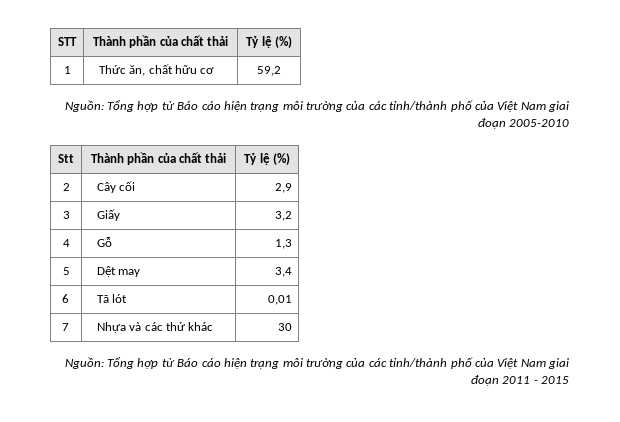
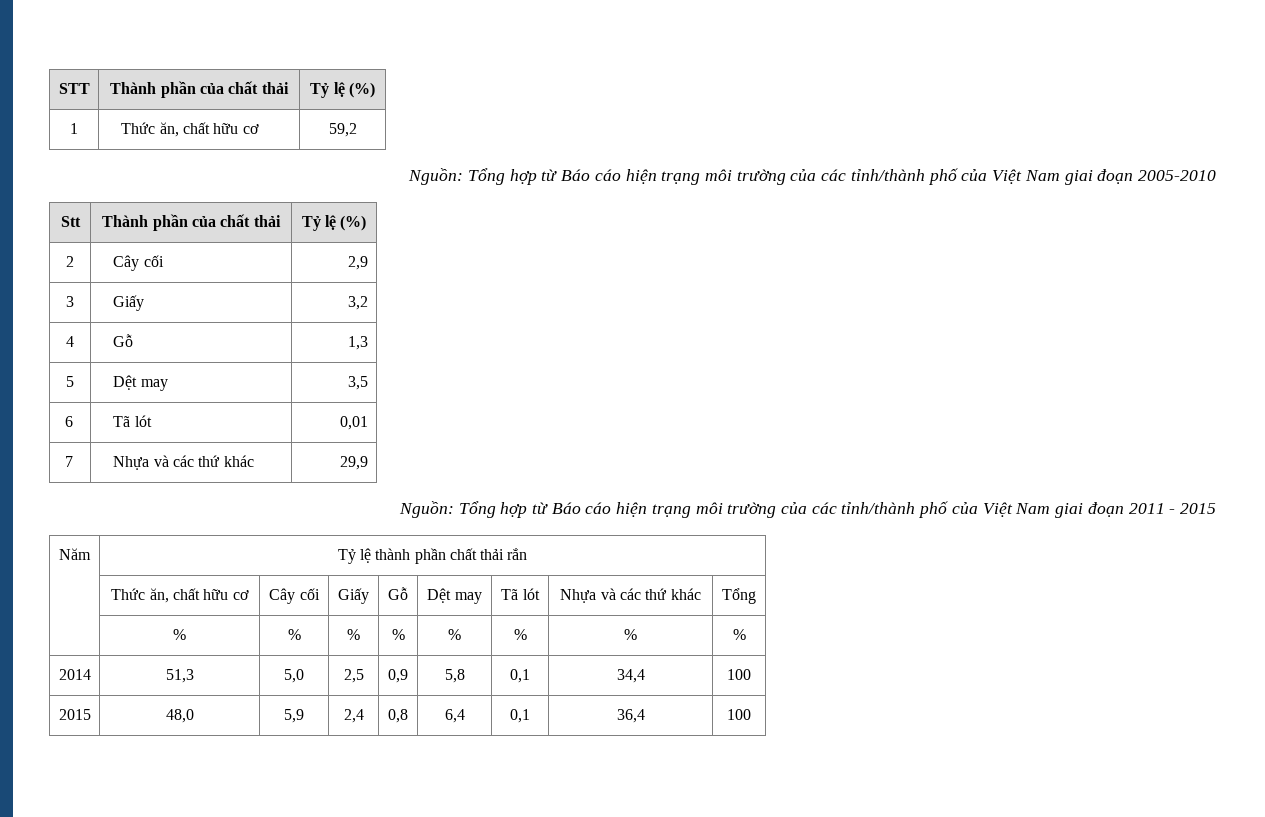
[274,267,292,277] 3,4 -> [348,376,369,390] 3,5
[277,323,292,331] 30 -> [340,456,369,470] 29,9
(569, 380) none -> [59,548,91,560] [337,548,528,564] [111,588,249,603] [269,588,320,604] [338,588,369,604] [388,587,408,600] [427,588,482,604] [501,588,540,600] [560,588,701,603] [722,588,756,604] [173,629,186,640] [287,629,301,640] [347,629,360,640] [391,629,405,640] [448,629,461,640] [513,629,527,640] [624,629,637,640] [732,629,746,640] [58,669,91,680] [165,669,194,683] [284,669,304,683] [343,669,364,683] [388,669,408,683] [444,669,465,683] [510,669,530,683] [616,669,645,683] [727,669,751,680] [58,709,91,720] [165,709,194,723] [284,709,304,723] [343,709,364,723] [388,709,408,723] [444,709,465,723] [510,709,530,723] [616,709,645,723] [727,709,751,720] // Năm | Tỷ lệ thành phần chất thải rắn // | Thức ăn, chất hữu cơ | Cây cối | Giấy | Gỗ | Dệt may | Tã lót | Nhựa và các thứ khác | Tổng // | % | % | % | % | % | % | % | % // 2014 | 51,3 | 5,0 | 2,5 | 0,9 | 5,8 | 0,1 | 34,4 | 100 // 2015 | 48,0 | 5,9 | 2,4 | 0,8 | 6,4 | 0,1 | 36,4 | 100

